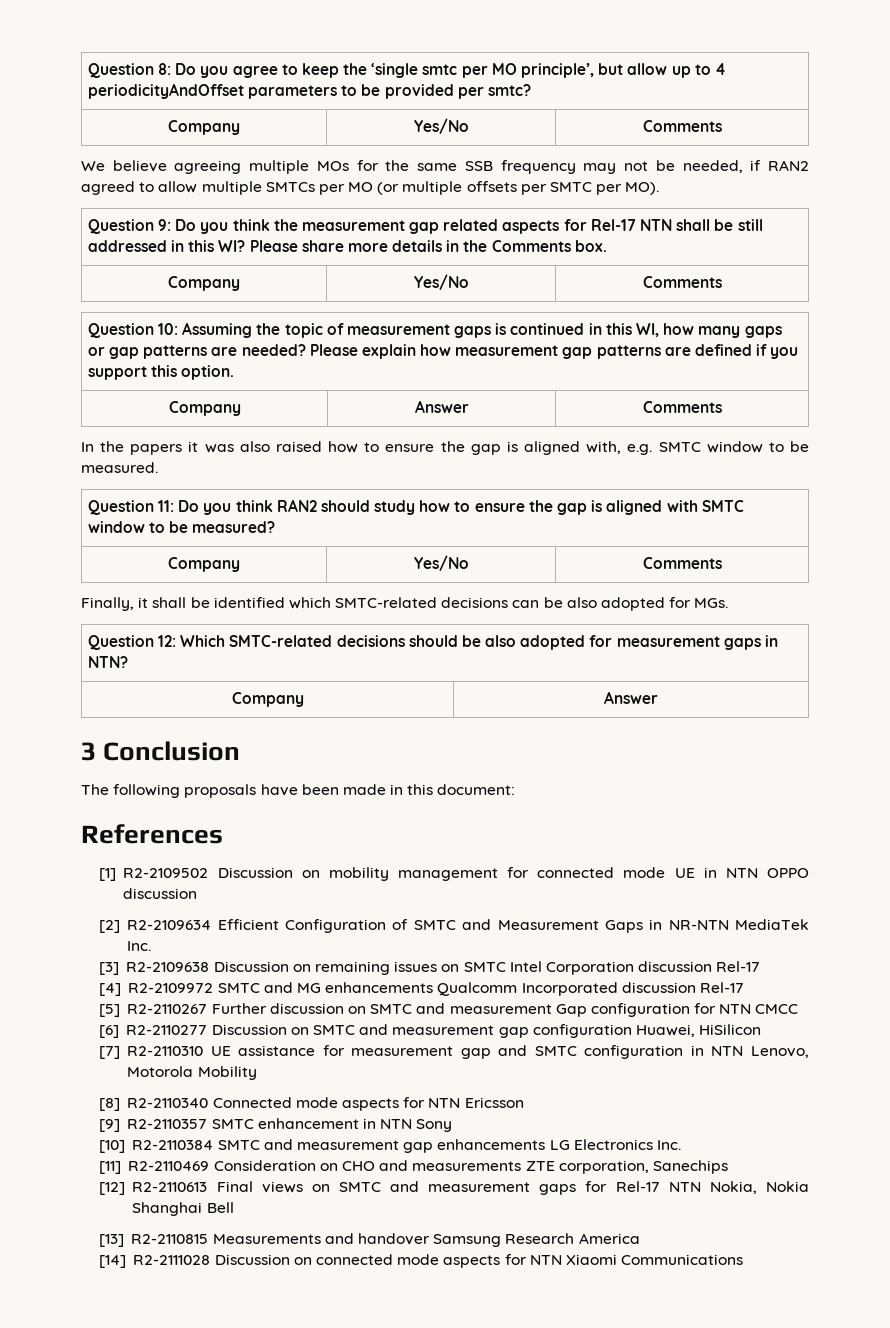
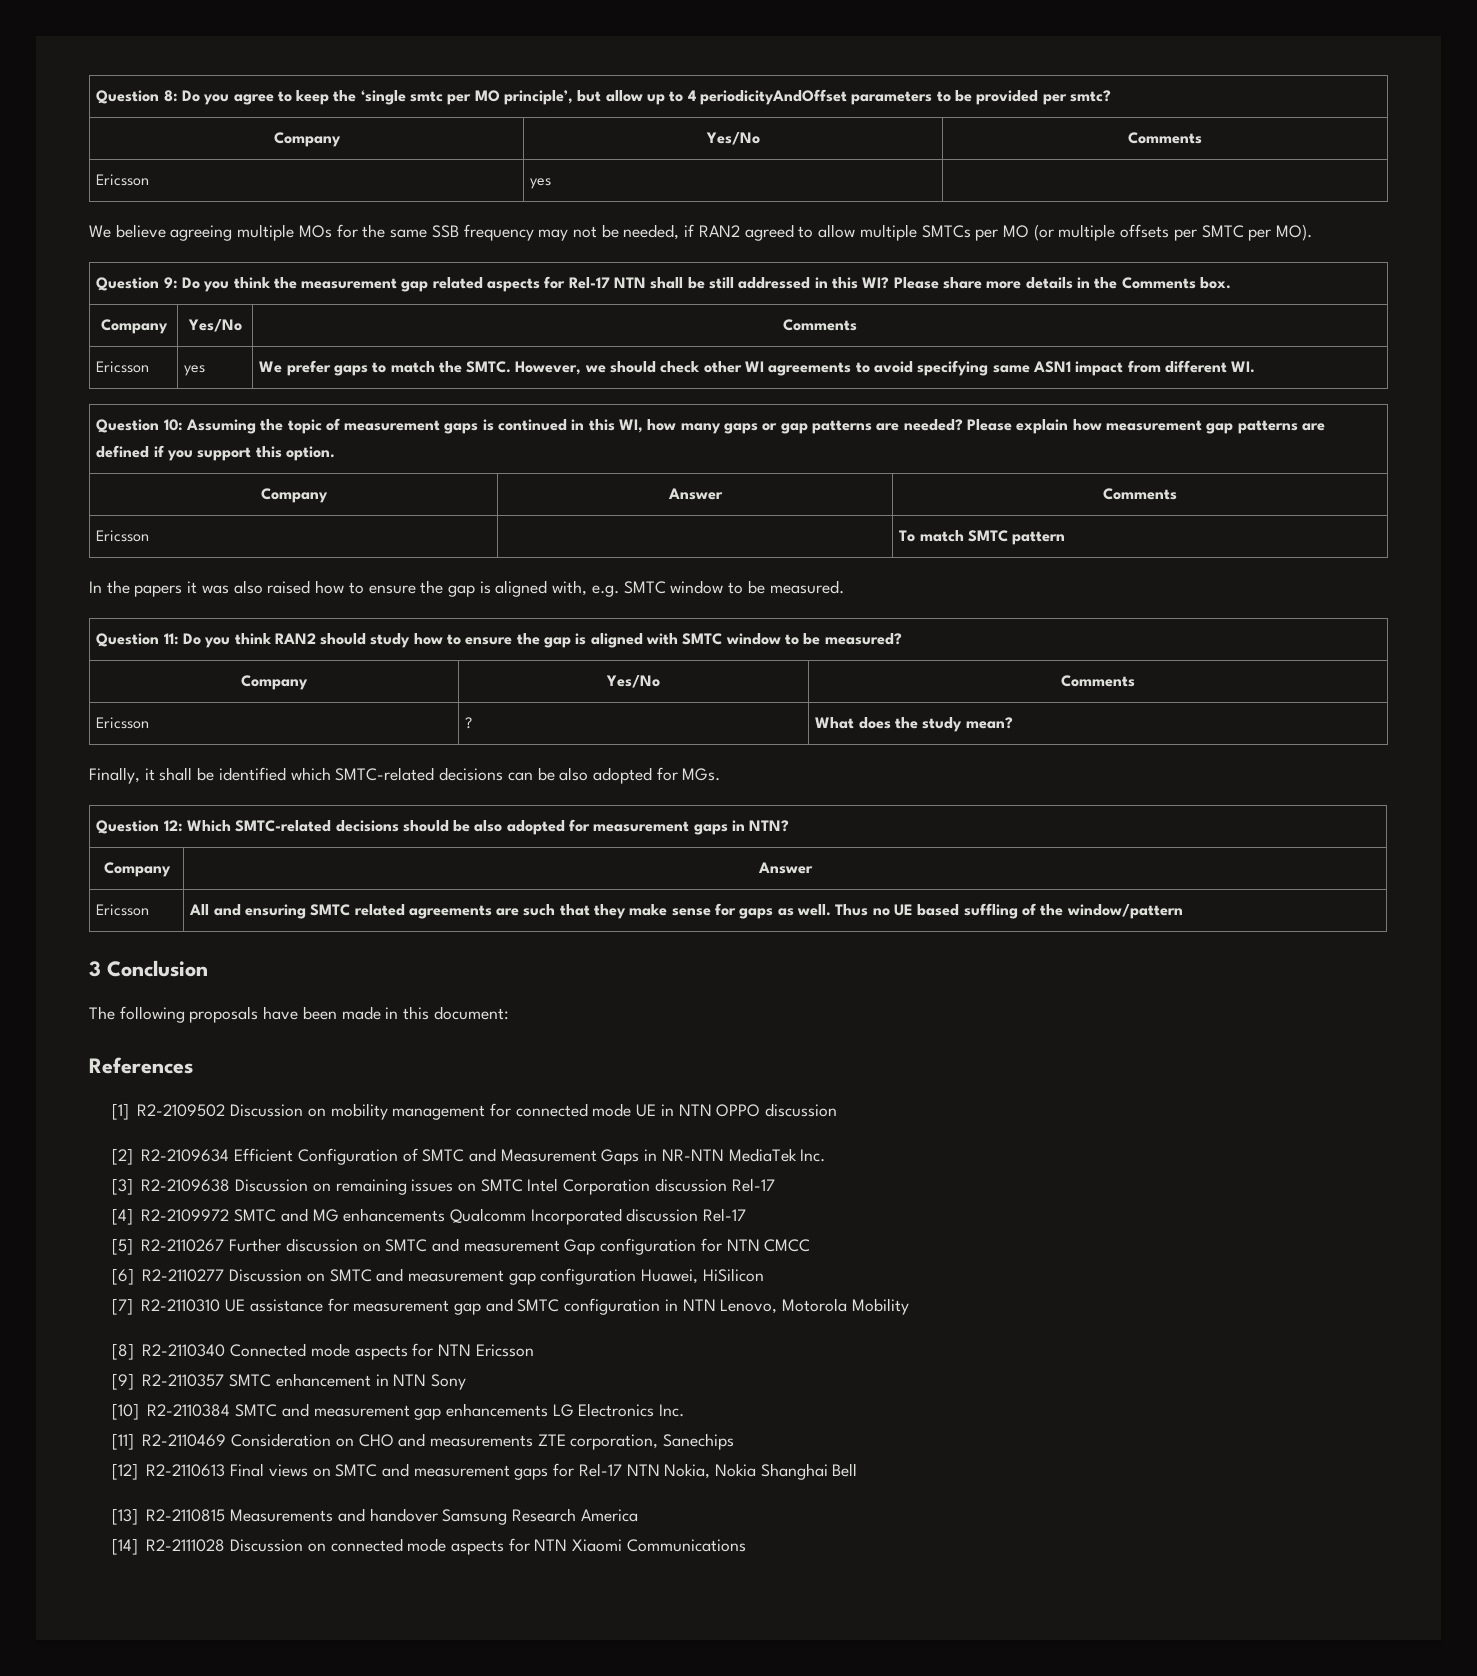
(722, 126) none -> [96,174,150,186] [530,178,552,189] // Ericsson | yes |
(722, 282) none -> [96,361,150,373] [184,365,206,376] [259,360,1256,376] // Ericsson | yes | We prefer gaps to match the SMTC. However, we should check other WI agreements to avoid specifying same ASN1 impact from different WI.
(722, 407) none -> [96,530,150,542] [899,530,1066,545] // Ericsson | | To match SMTC pattern
(722, 563) none -> [96,717,150,729] [465,717,473,729] [815,717,1013,732] // Ericsson | ? | What does the study mean?
(658, 697) none -> [96,904,150,916] [189,903,1183,919] // Ericsson | All and ensuring SMTC related agreements are such that they make sense for gaps as well. Thus no UE based suffling of the window/pattern

